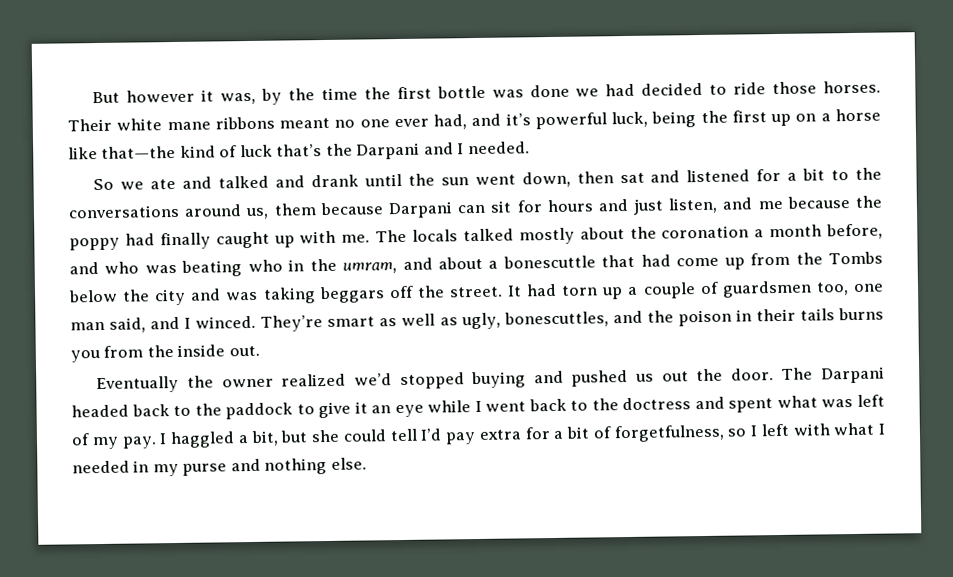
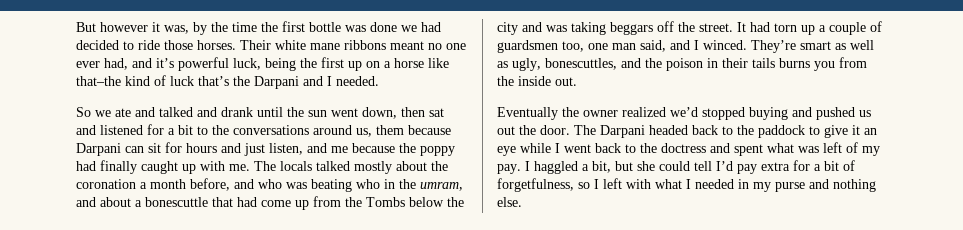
[101,145,177,159] that—the -> [76,76,121,86] that–the

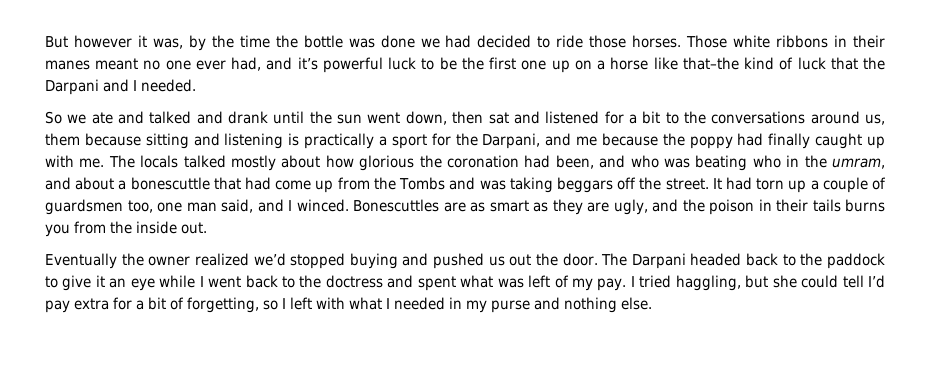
[282,21,305,32] first -> (298, 41) none
[240,40,386,50] Their white mane ribbons -> [686,35,886,48] [45,60,90,70] Those white ribbons in their manes
[233,57,344,71] luck, being the first -> [388,57,547,70] luck to be the first one
[198,76,229,86] that’s -> [830,57,858,70] that
[76,142,303,156] Darpani can sit for hours and just listen, -> [145,133,541,149] sitting and listening is practically a sport for the Darpani,
[431,161,448,171] [76,178,230,191] the coronation a month before, -> [325,155,594,171] how glorious the coronation had been,
[409,197,464,207] [497,22,518,35] below the city -> (446, 183) none
[751,40,874,53] [497,58,617,71] They’re smart as well as ugly, bonescuttles, -> [353,199,648,215] Bonescuttles are as smart as they are ugly,
[534,161,611,174] haggled a bit, -> [639,275,741,291] tried haggling,
[497,178,574,192] forgetfulness, -> [187,297,259,313] forgetting,

